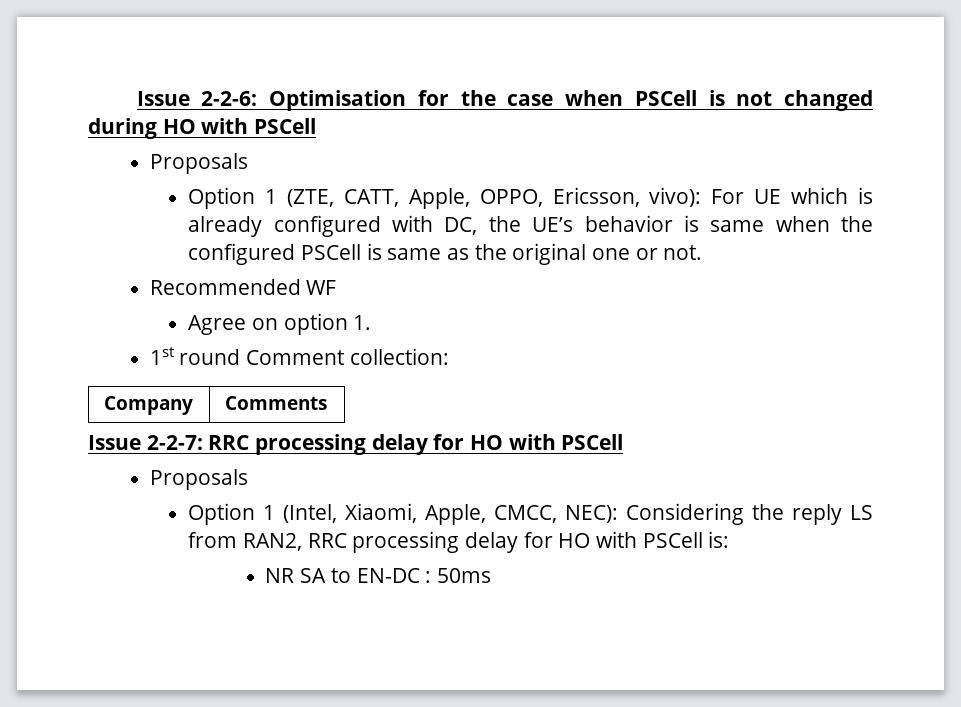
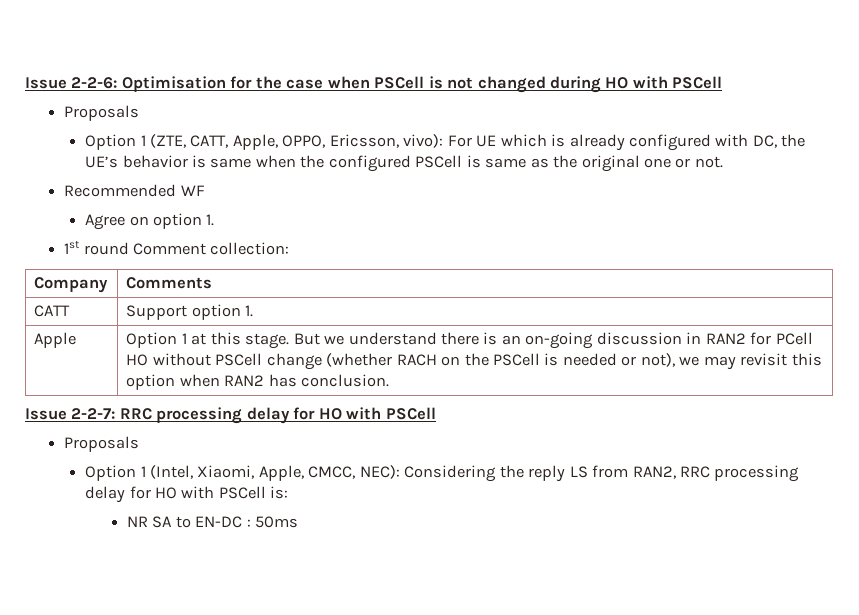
(327, 403) none -> [34,305,71,317] [126,304,254,320] [34,332,77,348] [126,332,813,349] [126,353,822,370] [126,374,390,390] // CATT | Support option 1. // Apple | Option 1 at this stage. But we understand there is an on-going discussion in RAN2 for PCell HO without PSCell change (whether RACH on the PSCell is needed or not), we may revisit this option when RAN2 has conclusion.

